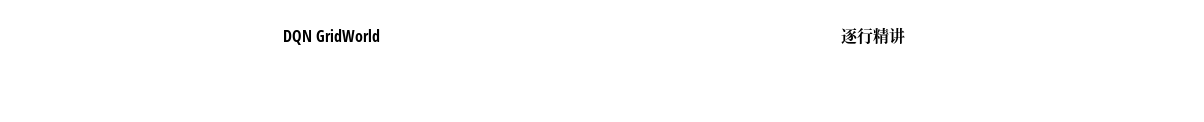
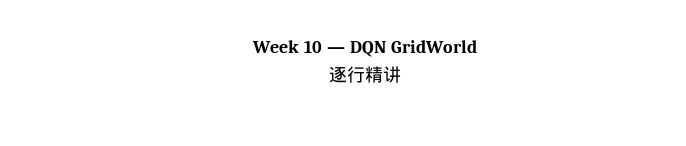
(282, 37) none -> [252,40,345,53] Week 10 —

